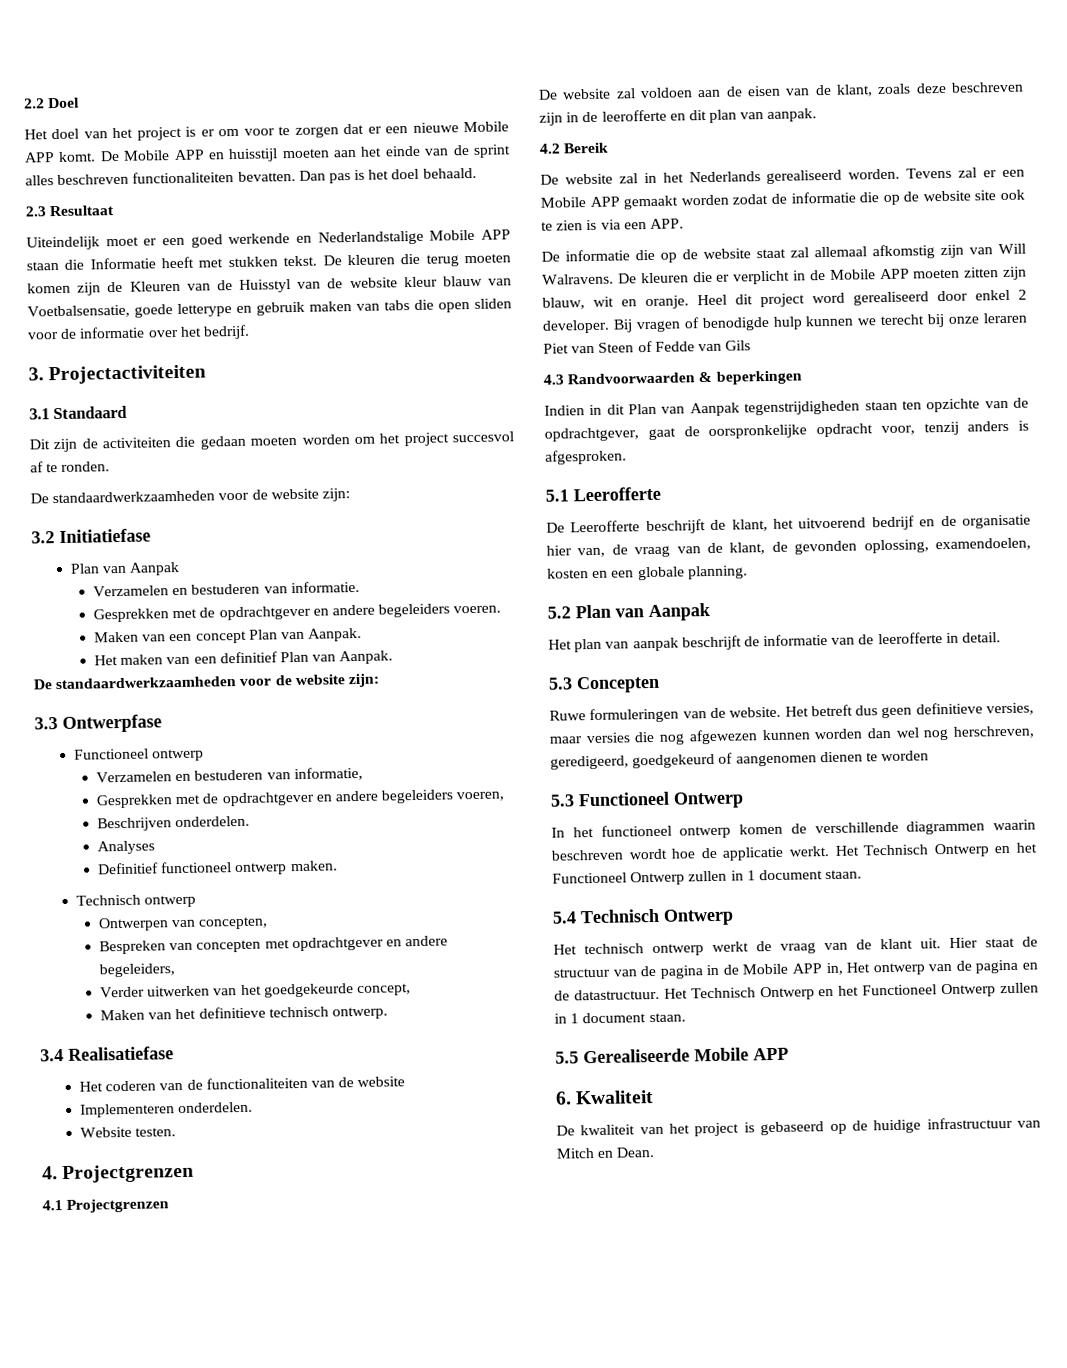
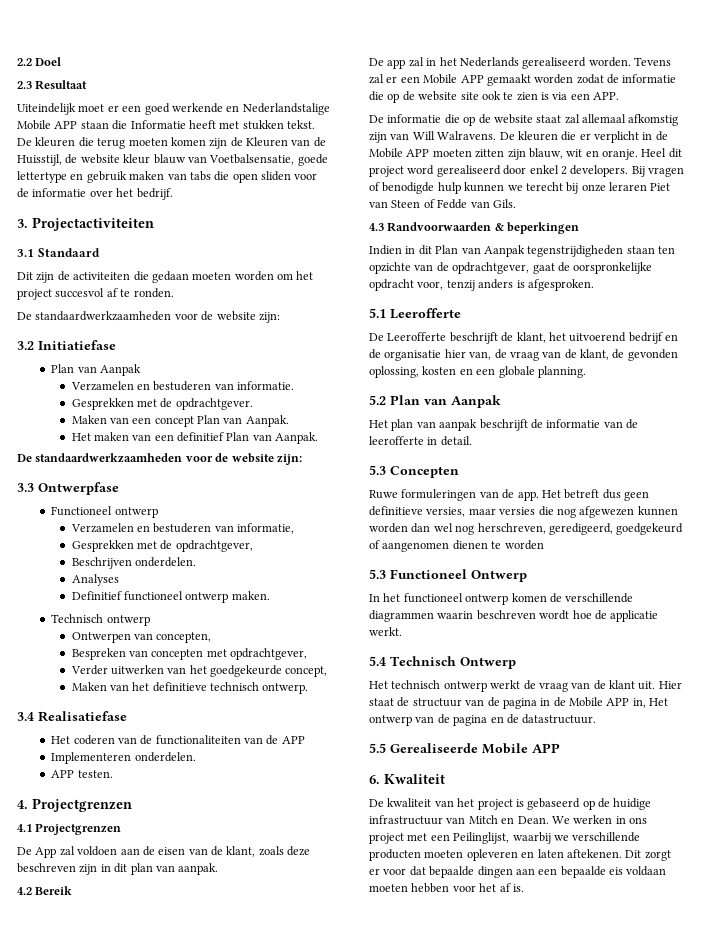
[24,121,509,141] [24,144,511,163] [25,167,477,186] // Het doel van het project is er om voor te zorgen dat er een nieuwe Mobile APP komt. De Mobile APP en huisstijl moeten aan het einde van de sprint alles beschreven functionaliteiten bevatten. Dan pas is het doel behaald. -> (62, 61) none
[238,279,322,293] Huisstyl van -> [17,154,62,166] Huisstijl,
[177,303,232,317] letterype -> [17,171,67,183] lettertype
[218,603,502,621] opdrachtgever en andere begeleiders voeren. -> [175,398,253,410] opdrachtgever.
[221,789,505,807] opdrachtgever en andere begeleiders voeren, -> [175,540,253,552] opdrachtgever,
[291,935,449,952] [98,963,175,978] opdrachtgever en andere begeleiders, -> [230,648,308,660] opdrachtgever,
[357,1076,406,1088] website -> [281,736,305,744] APP
[80,1126,133,1138] Website -> [51,770,75,778] APP
[562,88,612,100] website -> [35,847,57,858] App
[582,109,686,123] de leerofferte en -> (111, 868) none
[564,173,613,185] website -> [387,59,406,69] app
[542,319,610,334] developer. -> [570,165,629,177] developers.
[725,340,752,351] Gils -> [492,199,516,208] Gils.
[935,537,1031,552] examendoelen, -> (419, 372) none
[729,706,782,718] website. -> [517,491,539,501] app.
[834,842,1038,858] [552,869,863,886] Het Technisch Ontwerp en het Functioneel Ontwerp zullen in 1 document staan. -> (402, 631) none
[663,982,1040,1001] [554,1012,686,1024] Het Technisch Ontwerp en het Functioneel Ontwerp zullen in 1 document staan. -> (597, 719) none
(656, 1152) none -> [551,815,647,824] [369,832,641,844] [369,849,671,861] [369,866,667,878] [369,883,524,893] We werken in ons project met een Peilinglijst, waarbij we verschillende producten moeten opleveren en laten aftekenen. Dit zorgt er voor dat bepaalde dingen aan een bepaalde eis voldaan moeten hebben voor het af is.

